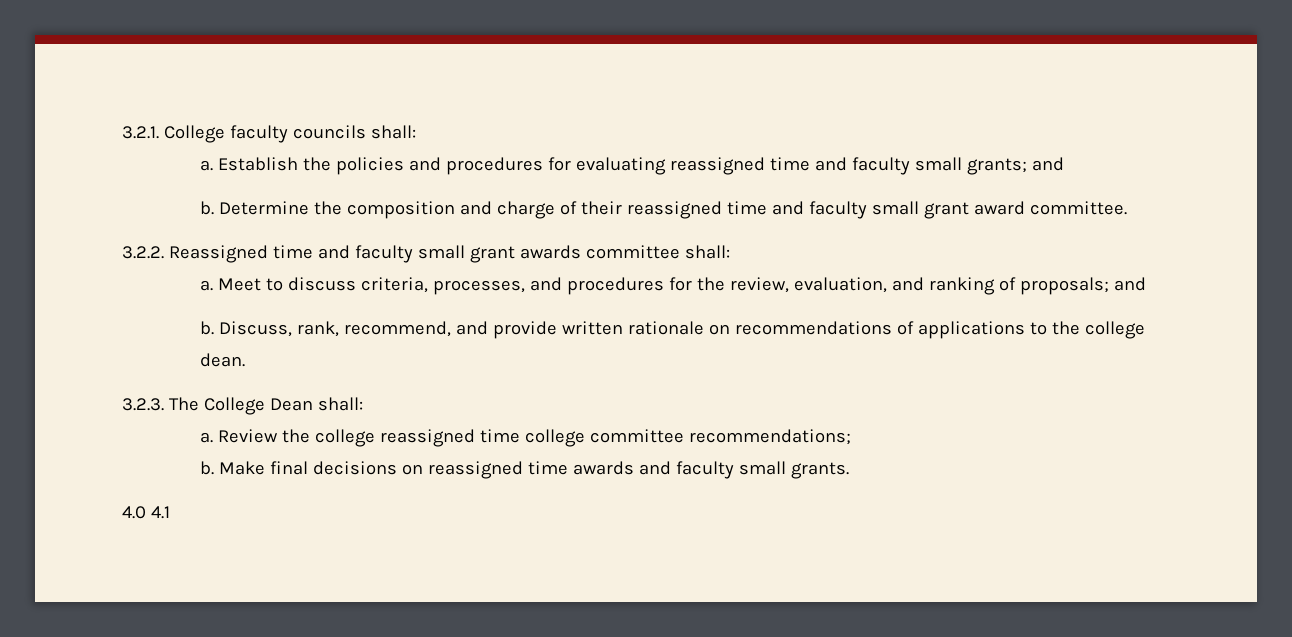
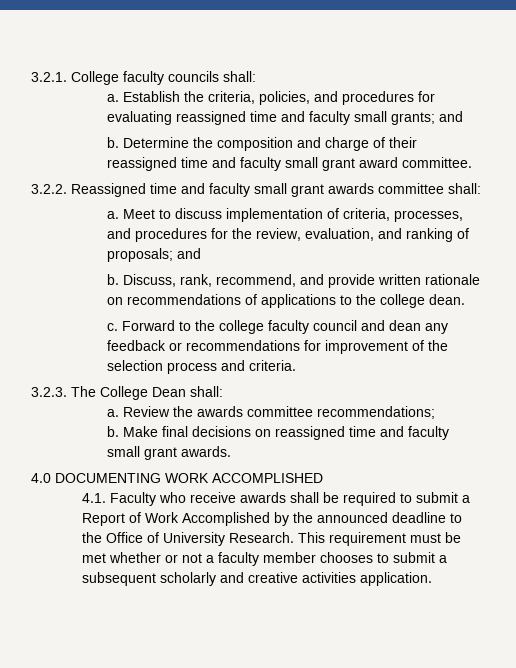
[335,157,404,175] policies -> [207,91,310,105] criteria, policies,
(356, 284) none -> [225,208,339,222] implementation of
(245, 360) none -> [106,320,448,334] [106,340,448,354] [106,360,296,374] // c. Forward to the college faculty council and dean any feedback or recommendations for improvement of the selection process and criteria.
[314,429,585,447] college reassigned time college -> [196,406,243,417] awards
[572,461,849,479] awards and faculty small grants. -> [379,426,449,440] [106,446,231,460] and faculty small grant awards.
[150,506,170,519] 4.1 -> [55,473,323,483] [81,492,470,506] [81,512,462,526] [81,532,461,546] [81,552,447,566] [81,572,432,586] DOCUMENTING WORK ACCOMPLISHED // 4.1. Faculty who receive awards shall be required to submit a Report of Work Accomplished by the announced deadline to the Office of University Research. This requirement must be met whether or not a faculty member chooses to submit a subsequent scholarly and creative activities application.

